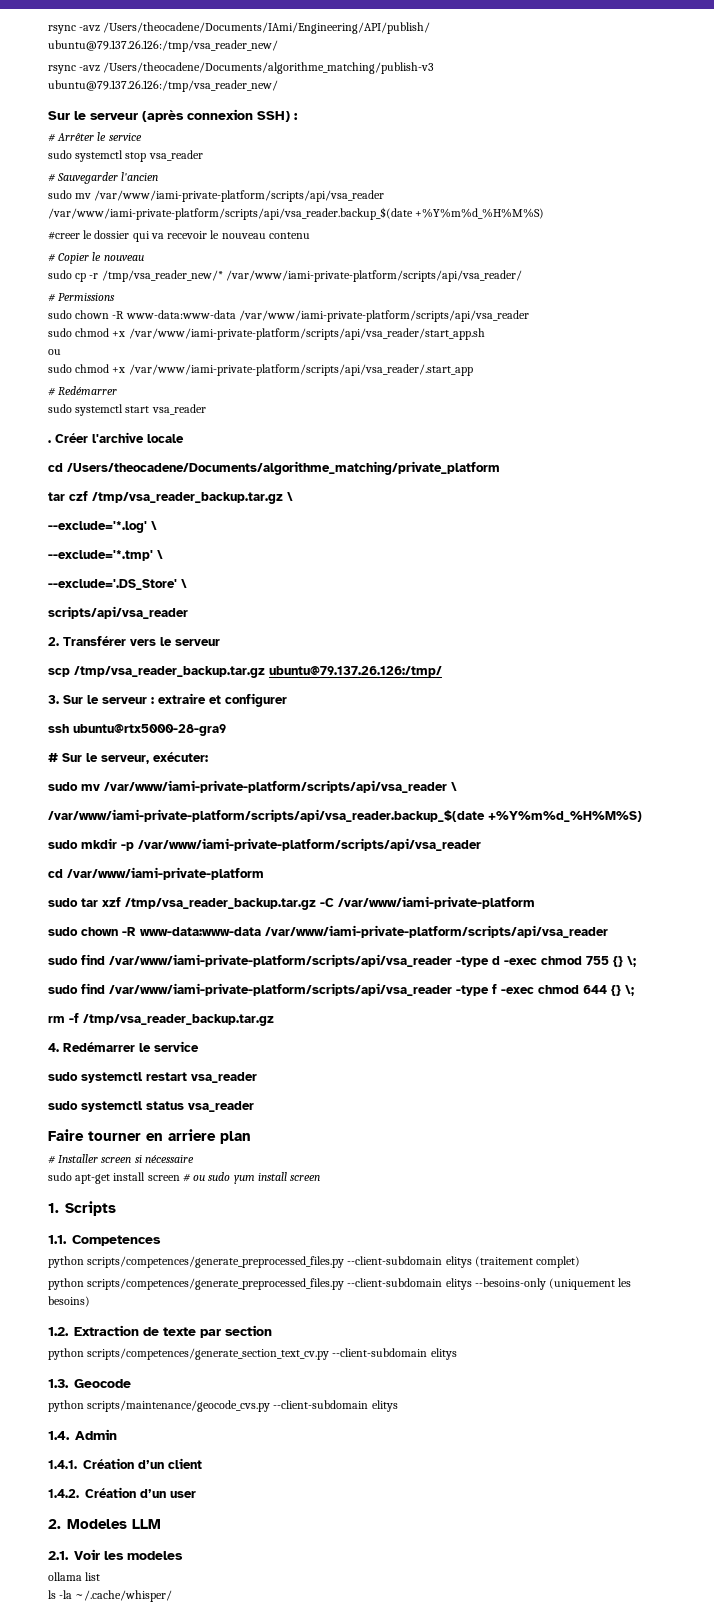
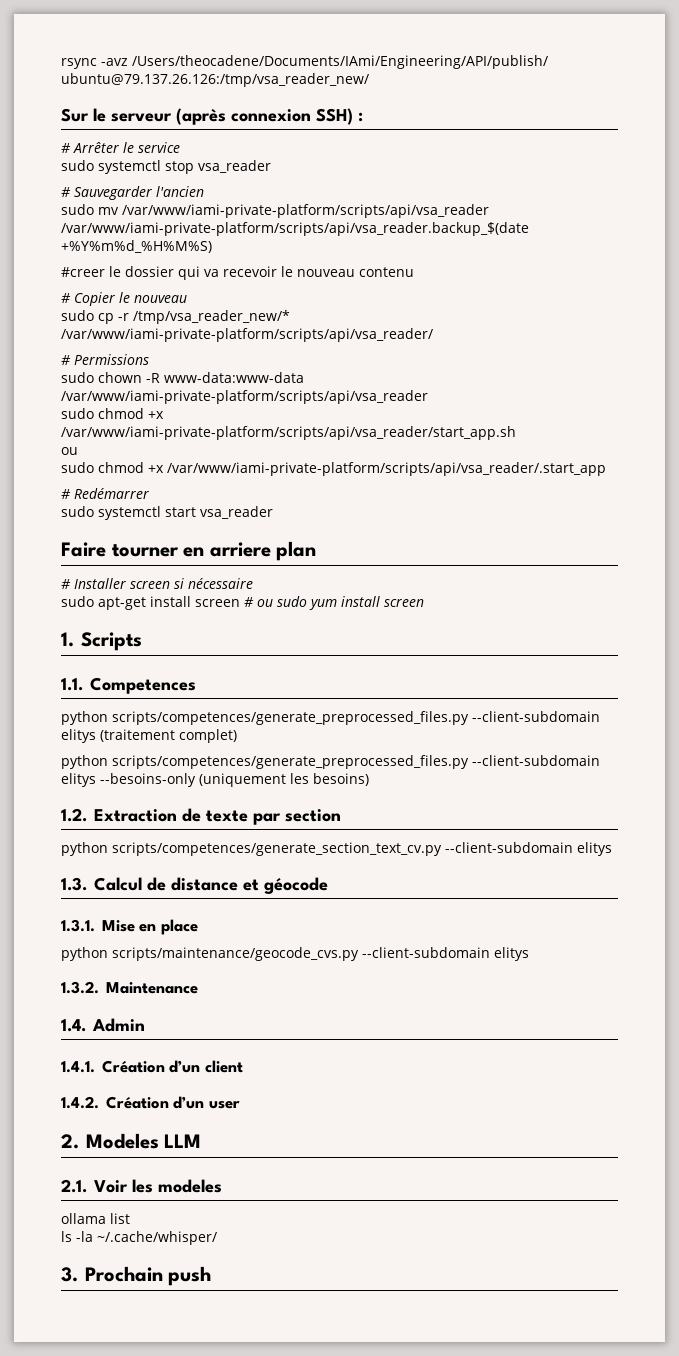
[48,62,435,74] [48,80,278,92] // rsync -avz /Users/theocadene/Documents/algorithme_matching/publish-v3 ubuntu@79.137.26.126:/tmp/vsa_reader_new/ -> (369, 80) none
[48,432,184,443] [48,461,500,475] [48,491,293,504] [48,521,157,533] [48,550,163,561] [48,579,187,590] [48,606,188,619] [48,636,220,646] [48,666,442,678] [48,693,287,707] [48,724,226,736] [48,752,208,764] [48,780,457,793] [48,809,642,822] [48,838,481,851] [48,867,264,880] [48,896,535,910] [48,925,608,938] [48,954,636,967] [48,983,634,996] [48,1013,274,1026] [48,1041,199,1052] [48,1072,257,1083] [48,1101,254,1112] // . Créer l'archive locale // cd /Users/theocadene/Documents/algorithme_matching/private_platform // tar czf /tmp/vsa_reader_backup.tar.gz \ // --exclude='*.log' \ // --exclude='*.tmp' \ // --exclude='.DS_Store' \ // scripts/api/vsa_reader // 2. Transférer vers le serveur // scp /tmp/vsa_reader_backup.tar.gz ubuntu@79.137.26.126:/tmp/ // 3. Sur le serveur : extraire et configurer // ssh ubuntu@rtx5000-28-gra9 // # Sur le serveur, exécuter: // sudo mv /var/www/iami-private-platform/scripts/api/vsa_reader \ // /var/www/iami-private-platform/scripts/api/vsa_reader.backup_$(date +%Y%m%d_%H%M%S) // sudo mkdir -p /var/www/iami-private-platform/scripts/api/vsa_reader // cd /var/www/iami-private-platform // sudo tar xzf /tmp/vsa_reader_backup.tar.gz -C /var/www/iami-private-platform // sudo chown -R www-data:www-data /var/www/iami-private-platform/scripts/api/vsa_reader // sudo find /var/www/iami-private-platform/scripts/api/vsa_reader -type d -exec chmod 755 {} \; // sudo find /var/www/iami-private-platform/scripts/api/vsa_reader -type f -exec chmod 644 {} \; // rm -f /tmp/vsa_reader_backup.tar.gz // 4. Redémarrer le service // sudo systemctl restart vsa_reader // sudo systemctl status vsa_reader -> (273, 512) none
[74,1379,131,1388] Geocode -> [93,877,328,894] [61,919,198,935] Calcul de distance et géocode // 1.3.1. Mise en place
(398, 1406) none -> [61,981,198,994] // 1.3.2. Maintenance
(173, 1596) none -> [61,1266,212,1286] // 3. Prochain push

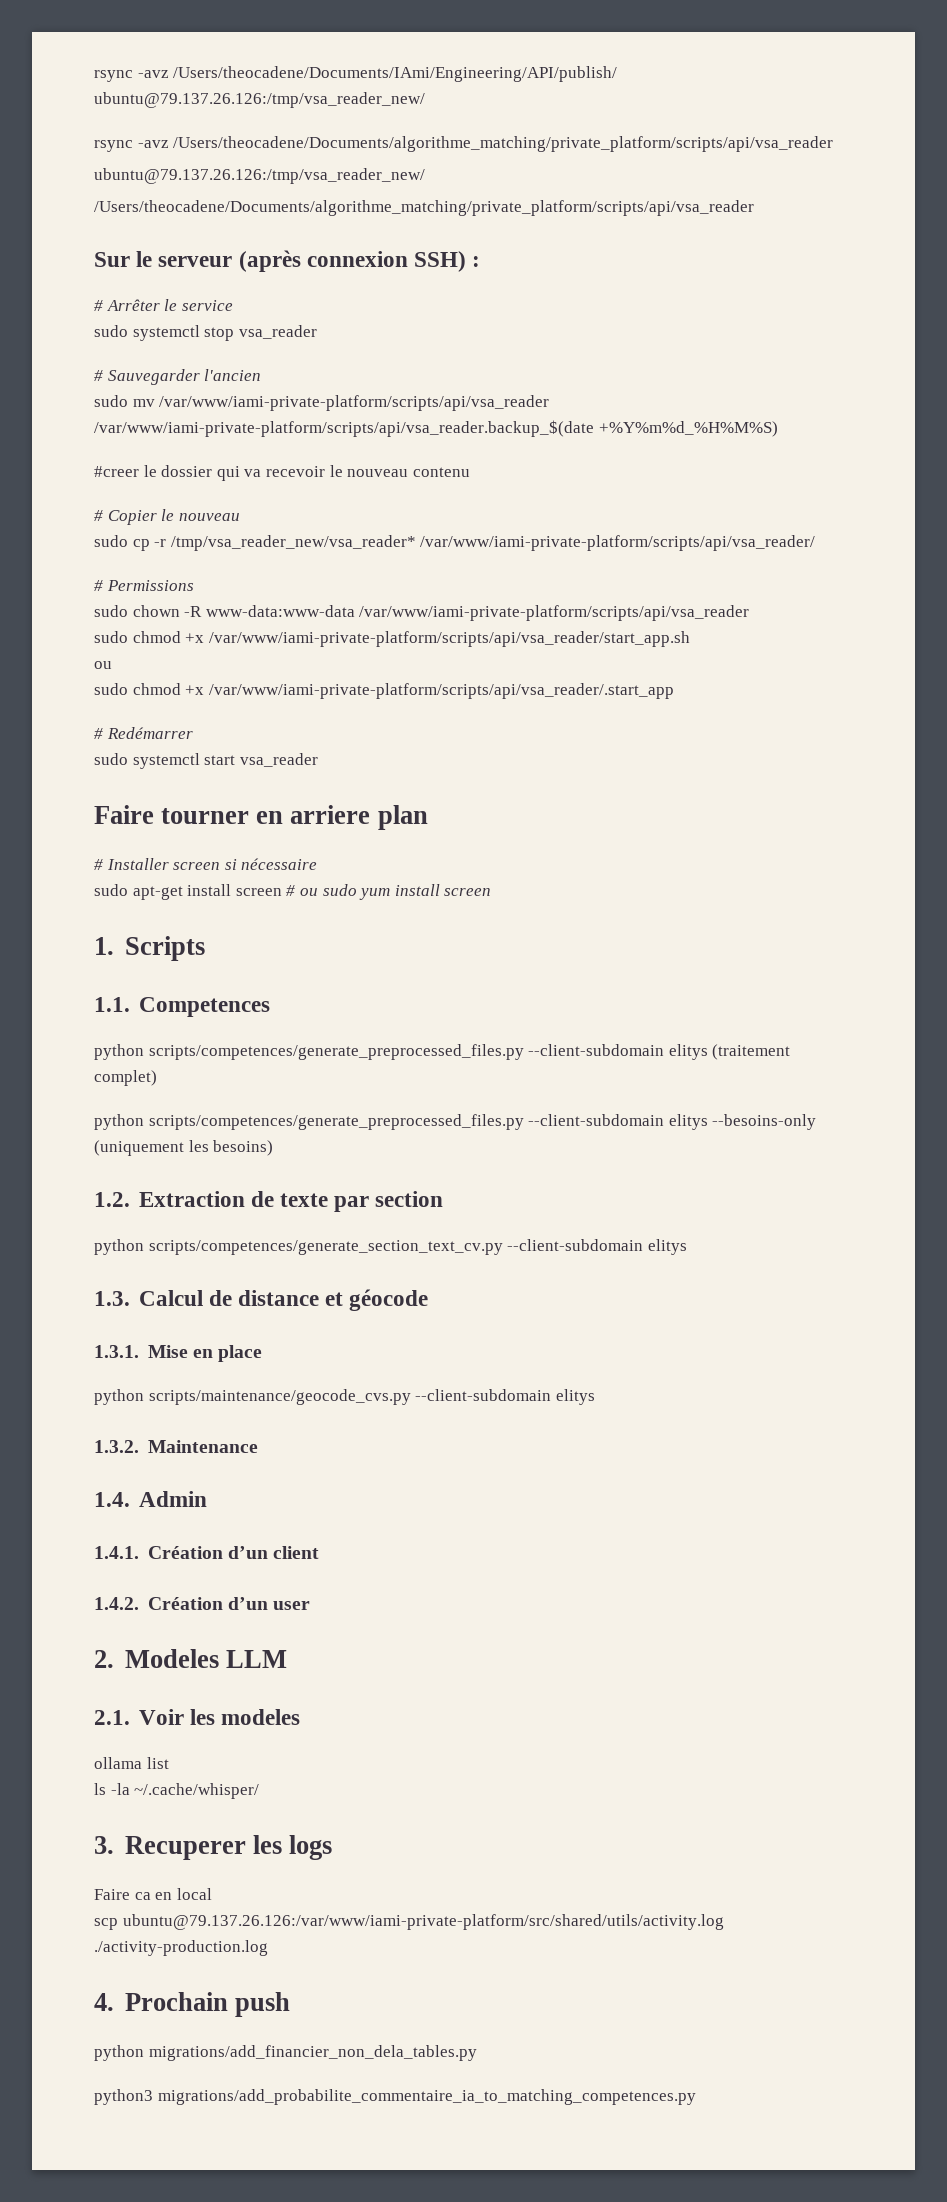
(369, 80) none -> [94,136,834,152] [94,168,425,184] [94,200,754,216] // rsync -avz /Users/theocadene/Documents/algorithme_matching/private_platform/scripts/api/vsa_reader // ubuntu@79.137.26.126:/tmp/vsa_reader_new/ // /Users/theocadene/Documents/algorithme_matching/private_platform/scripts/api/vsa_reader
[133,310,290,324] /tmp/vsa_reader_new/* -> [170,535,416,551] /tmp/vsa_reader_new/vsa_reader*
[84,1266,212,1286] Prochain push -> [124,1835,333,1860] [94,1888,212,1900] [94,1914,724,1930] [94,1940,268,1956] [94,1992,290,2017] [94,2045,477,2061] [94,2089,696,2105] Recuperer les logs // Faire ca en local // scp ubuntu@79.137.26.126:/var/www/iami-private-platform/src/shared/utils/activity.log ./activity-production.log // 4. Prochain push // python migrations/add_financier_non_dela_tables.py // python3 migrations/add_probabilite_commentaire_ia_to_matching_competences.py

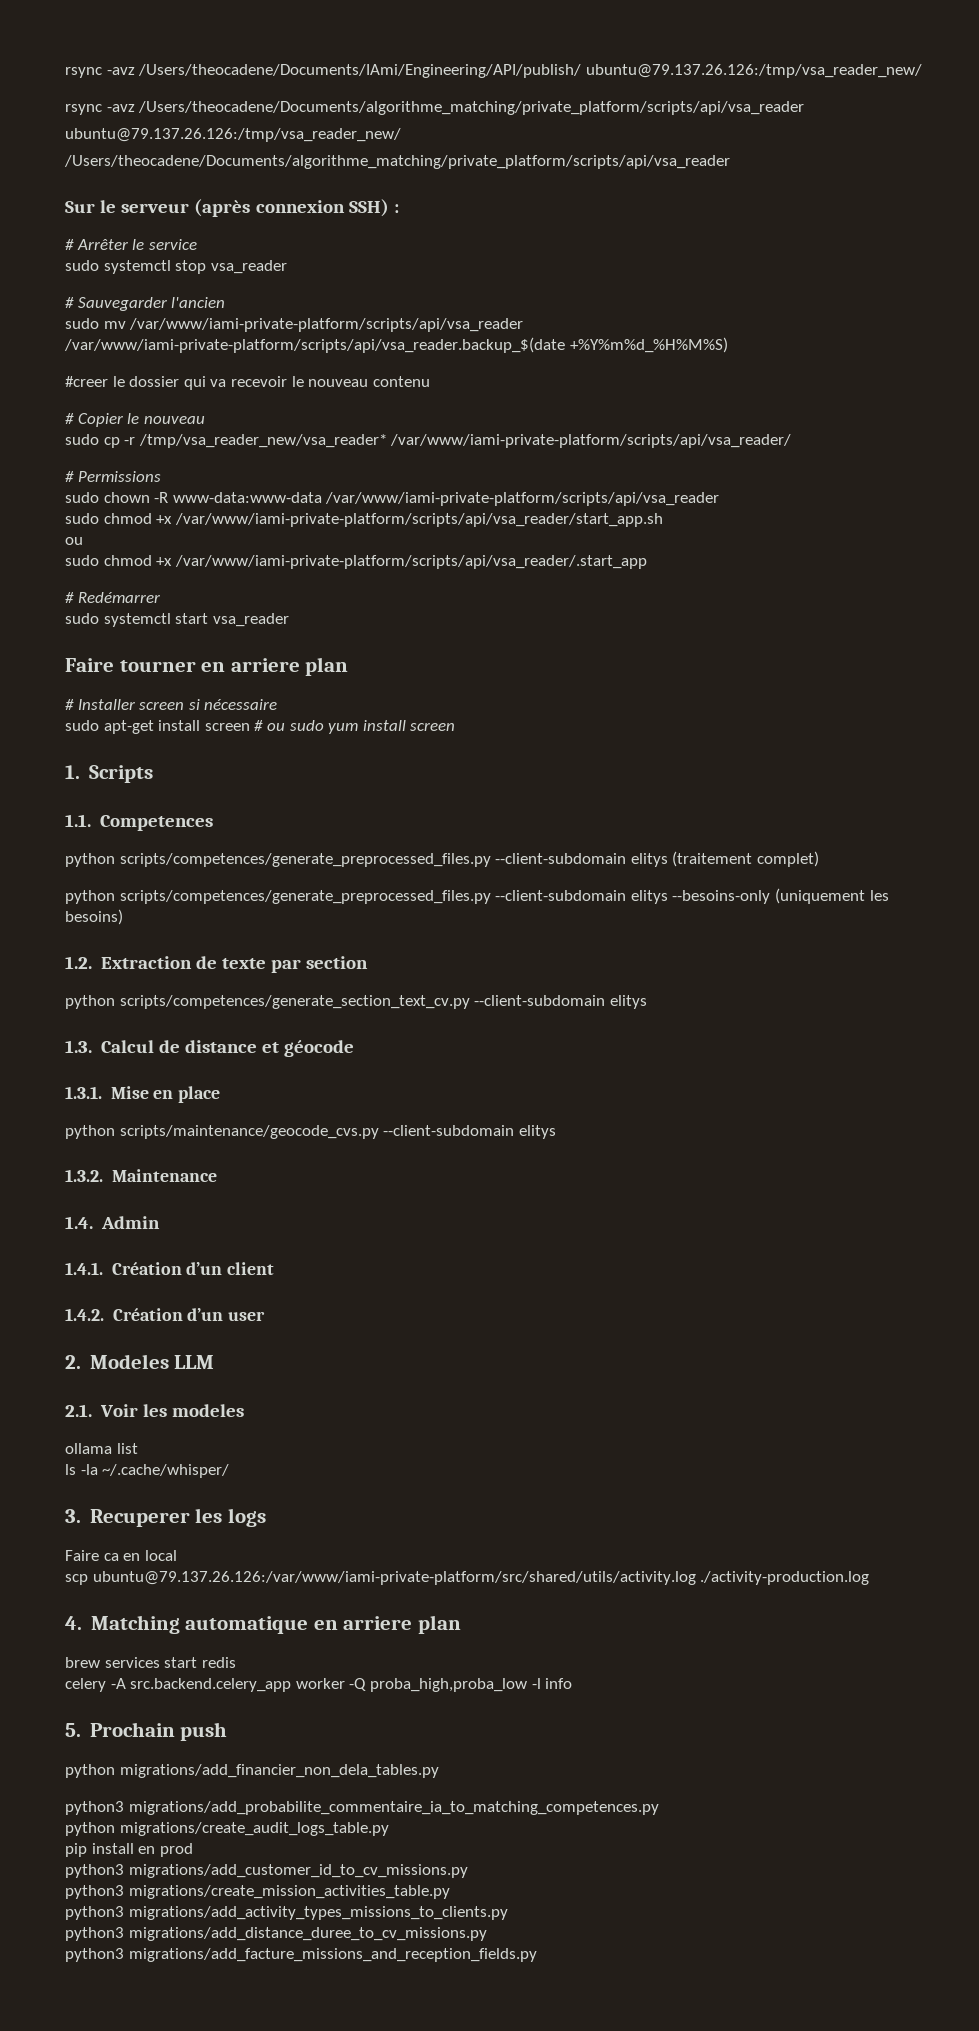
(114, 2002) none -> [90,1615,461,1634] [65,1657,236,1668] [65,1678,573,1692] [65,1723,81,1737] Matching automatique en arriere plan // brew services start redis // celery -A src.backend.celery_app worker -Q proba_high,proba_low -l info // 5.
(696, 2097) none -> [65,1822,389,1836] [65,1843,193,1857] [65,1864,468,1878] [65,1885,450,1899] [65,1906,508,1920] [65,1927,487,1941] [65,1948,537,1962] // python migrations/create_audit_logs_table.py // pip install en prod // python3 migrations/add_customer_id_to_cv_missions.py // python3 migrations/create_mission_activities_table.py // python3 migrations/add_activity_types_missions_to_clients.py // python3 migrations/add_distance_duree_to_cv_missions.py // python3 migrations/add_facture_missions_and_reception_fields.py

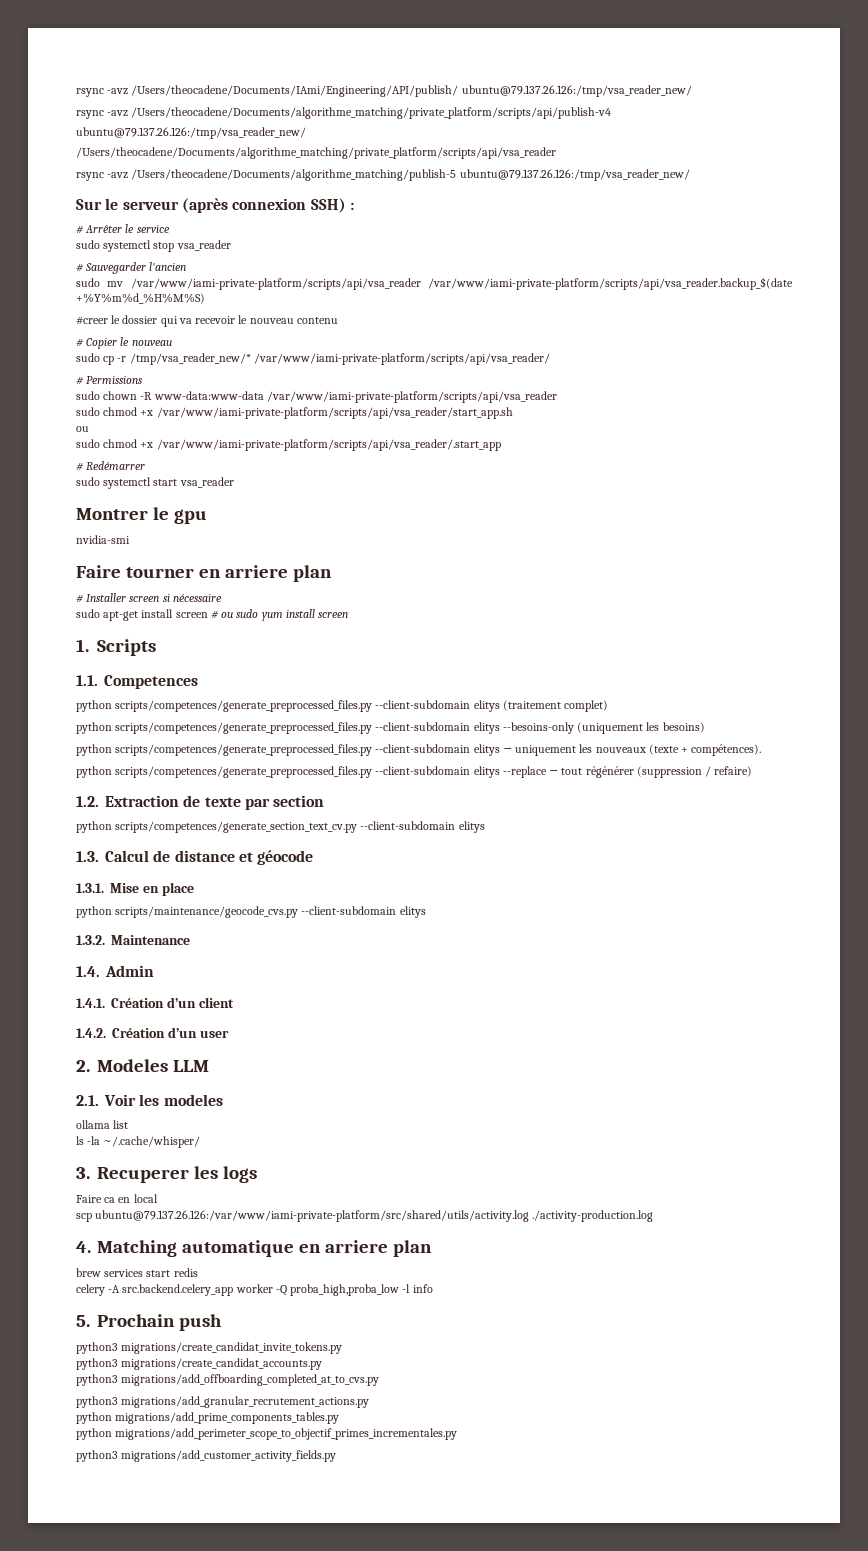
[138,101,805,115] /Users/theocadene/Documents/algorithme_matching/private_platform/scripts/api/vsa_reader -> [131,107,612,119] /Users/theocadene/Documents/algorithme_matching/private_platform/scripts/api/publish-v4
(730, 162) none -> [76,169,690,181] // rsync -avz /Users/theocadene/Documents/algorithme_matching/publish-5 ubuntu@79.137.26.126:/tmp/vsa_reader_new/
[138,434,387,448] /tmp/vsa_reader_new/vsa_reader* -> [129,353,251,365] /tmp/vsa_reader_new/*
(289, 620) none -> [76,507,207,524] [76,535,130,544] // Montrer le gpu // nvidia-smi
(123, 917) none -> [76,744,762,756] [76,766,753,778] // python scripts/competences/generate_preprocessed_files.py --client-subdomain elitys → uniquement les nouveaux (texte + compétences). // python scripts/competences/generate_preprocessed_files.py --client-subdomain elitys --replace → tout régénérer (suppression / refaire)
[65,1764,439,1778] [65,1801,659,1815] [65,1822,389,1836] [65,1843,193,1857] [65,1864,468,1878] [65,1885,450,1899] [65,1906,508,1920] [65,1927,487,1941] [65,1948,537,1962] python migrations/add_financier_non_dela_tables.py // python3 migrations/add_probabilite_commentaire_ia_to_matching_competences.py // python migrations/create_audit_logs_table.py // pip install en prod // python3 migrations/add_customer_id_to_cv_missions.py // python3 migrations/create_mission_activities_table.py // python3 migrations/add_activity_types_missions_to_clients.py // python3 migrations/add_distance_duree_to_cv_missions.py // python3 migrations/add_facture_missions_and_reception_fields.py -> [76,1342,343,1354] [76,1358,323,1370] [76,1374,380,1386] [76,1396,370,1408] [76,1412,340,1424] [76,1428,458,1440] [76,1450,337,1462] python3 migrations/create_candidat_invite_tokens.py // python3 migrations/create_candidat_accounts.py // python3 migrations/add_offboarding_completed_at_to_cvs.py // python3 migrations/add_granular_recrutement_actions.py // python migrations/add_prime_components_tables.py // python migrations/add_perimeter_scope_to_objectif_primes_incrementales.py // python3 migrations/add_customer_activity_fields.py

